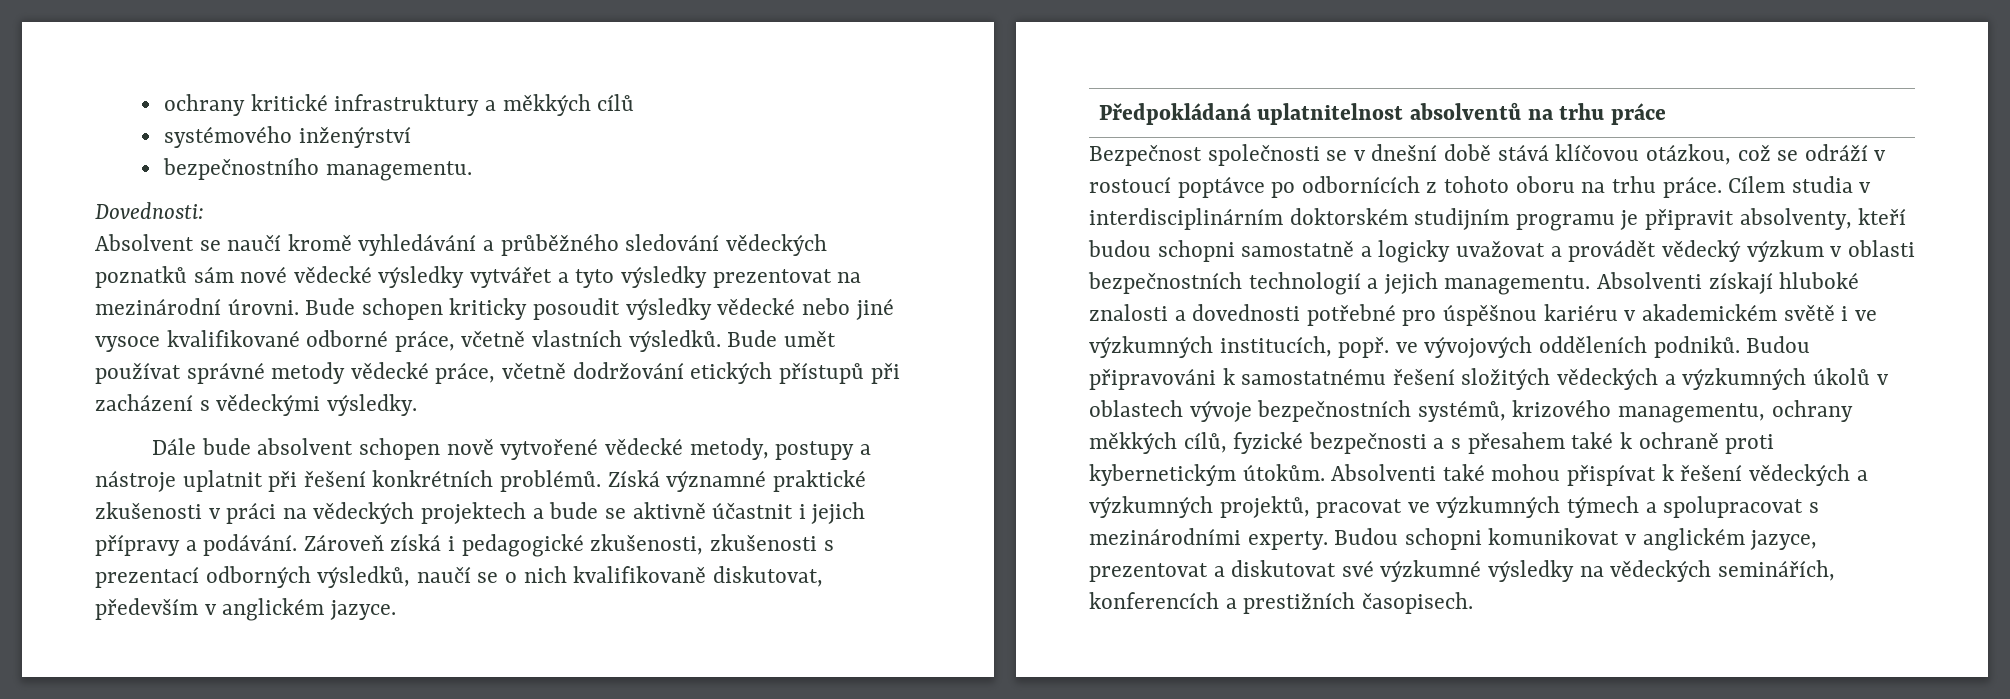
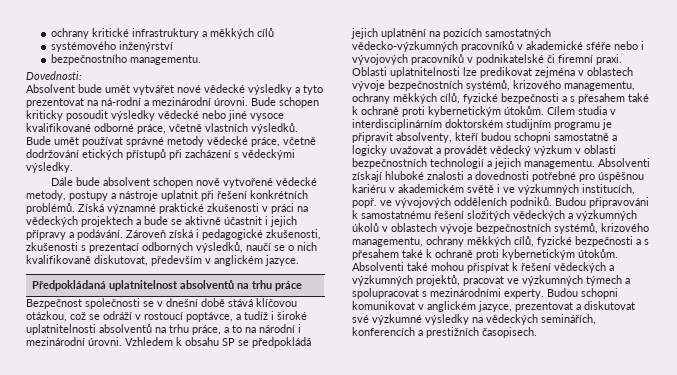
[199,234,827,256] [95,266,234,288] se naučí kromě vyhledávání a průběžného sledování vědeckých poznatků sám -> [78,84,174,95] bude umět vytvářet
[470,266,553,288] vytvářet -> (292, 89) none
[620,266,707,288] výsledky -> (323, 90) none
(862, 277) none -> [101,97,149,106] ná-rodní a
[1177,176,1722,198] poptávce po odbornících z tohoto oboru na trhu práce. -> [186,311,307,322] [26,324,301,335] [26,337,311,348] [351,28,551,39] [352,41,644,52] [352,54,622,65] [352,67,633,78] [352,80,635,91] [352,93,649,104] [352,106,544,117] poptávce, a tudíž i široké uplatnitelnosti absolventů na trhu práce, a to na národní i mezinárodní úrovni. Vzhledem k obsahu SP se předpokládá jejich uplatnění na pozicích samostatných vědecko-výzkumných pracovníků v akademické sféře nebo i vývojových pracovníků v podnikatelské či firemní praxi. Oblasti uplatnitelnosti lze predikovat zejména v oblastech vývoje bezpečnostních systémů, krizového managementu, ochrany měkkých cílů, fyzické bezpečnosti a s přesahem také k ochraně proti kybernetickým útokům.

